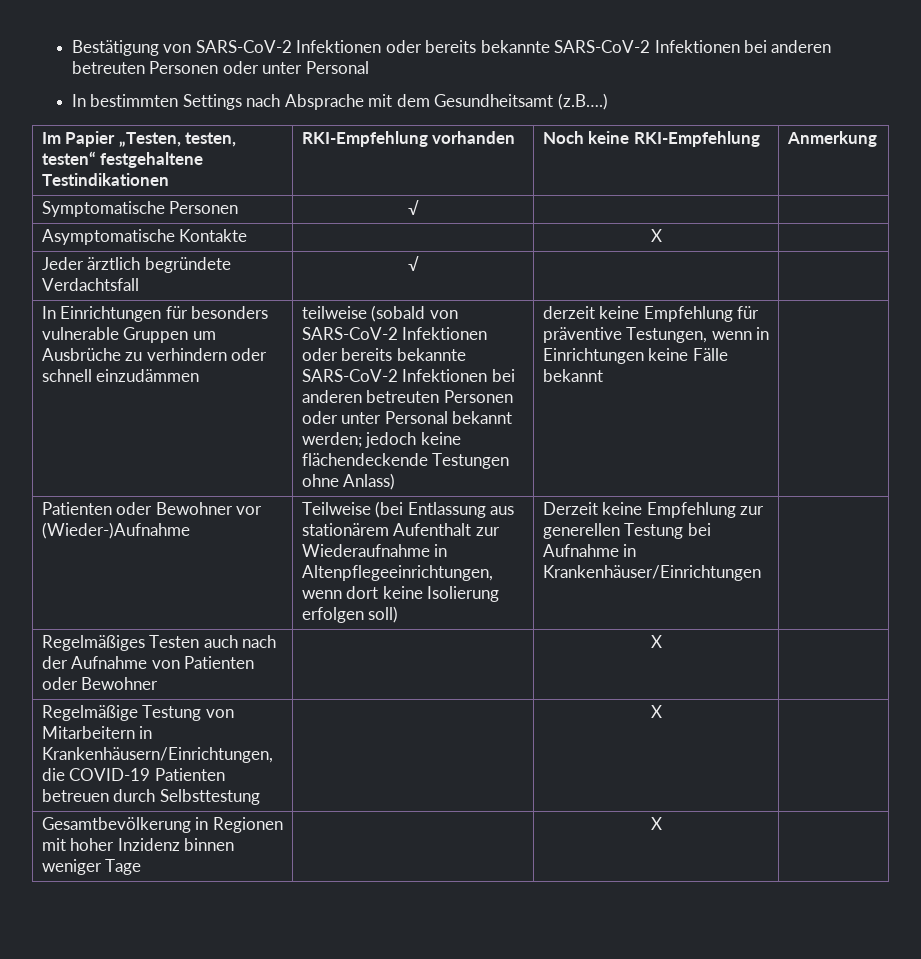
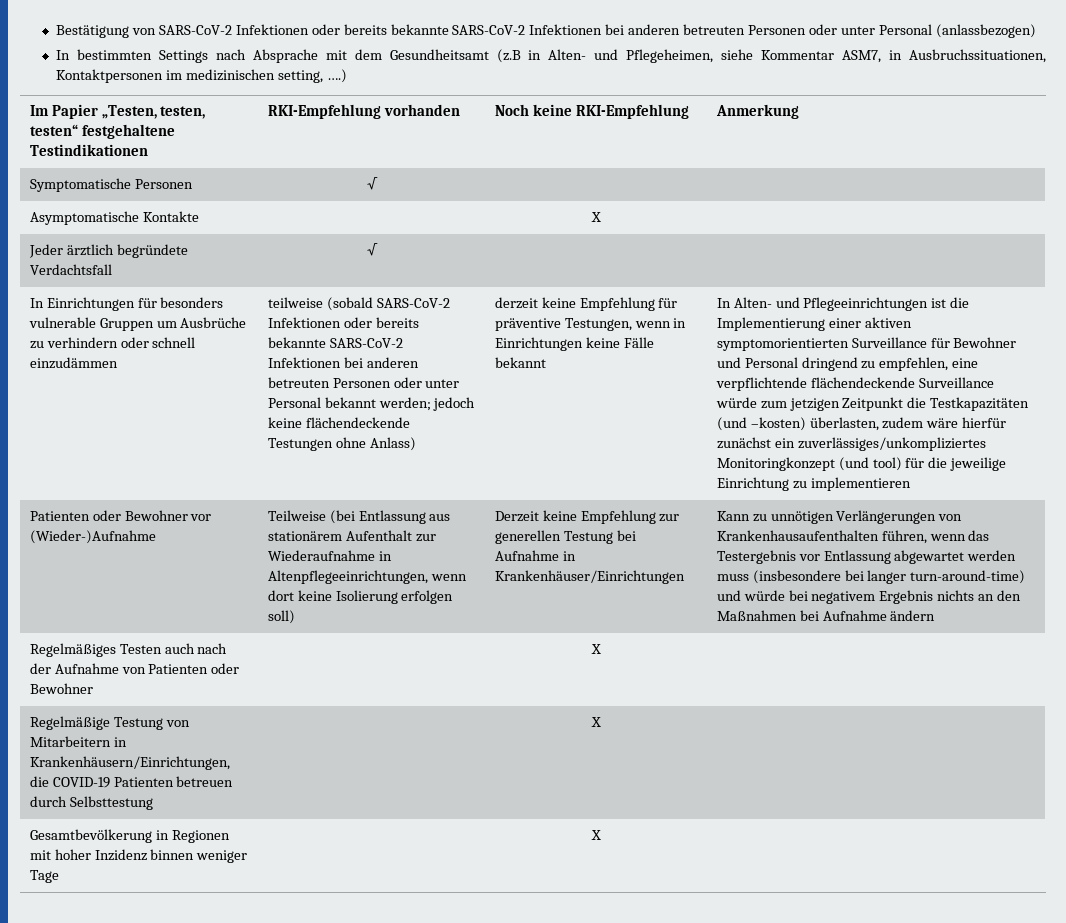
(369, 67) none -> [935,24,1036,38] (anlassbezogen)
[557,93,608,110] (z.B….) -> [496,49,1046,63] [56,69,347,83] (z.B in Alten- und Pflegeheimen, siehe Kommentar ASM7, in Ausbruchssituationen, Kontaktpersonen im medizinischen setting, ….)
[429,310,458,319] von -> (373, 304) none
(603, 375) none -> [716,297,970,311] [716,317,912,331] [716,337,1017,351] [716,357,979,371] [715,377,994,391] [715,397,1030,411] [716,417,1007,431] [716,437,986,451] [716,457,1007,471] [716,477,911,491] In Alten- und Pflegeeinrichtungen ist die Implementierung einer aktiven symptomorientierten Surveillance für Bewohner und Personal dringend zu empfehlen, eine verpflichtende flächendeckende Surveillance würde zum jetzigen Zeitpunkt die Testkapazitäten (und –kosten) überlasten, zudem wäre hierfür zunächst ein zuverlässiges/unkompliziertes Monitoringkonzept (und tool) für die jeweilige Einrichtung zu implementieren
(761, 573) none -> [716,510,963,524] [716,530,990,544] [716,550,1017,564] [716,570,1026,584] [716,590,1022,604] [716,610,936,621] Kann zu unnötigen Verlängerungen von Krankenhausaufenthalten führen, wenn das Testergebnis vor Entlassung abgewartet werden muss (insbesondere bei langer turn-around-time) und würde bei negativem Ergebnis nichts an den Maßnahmen bei Aufnahme ändern

